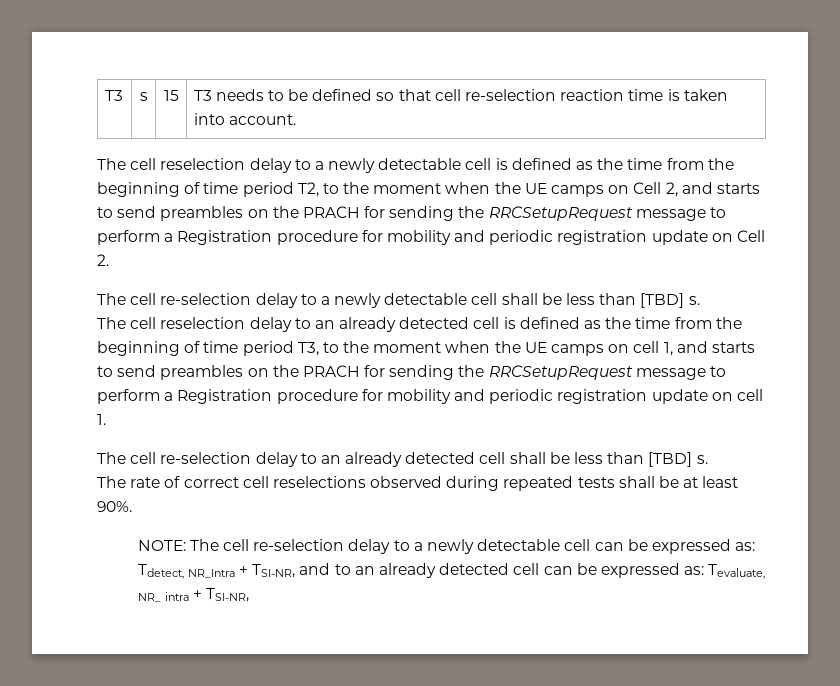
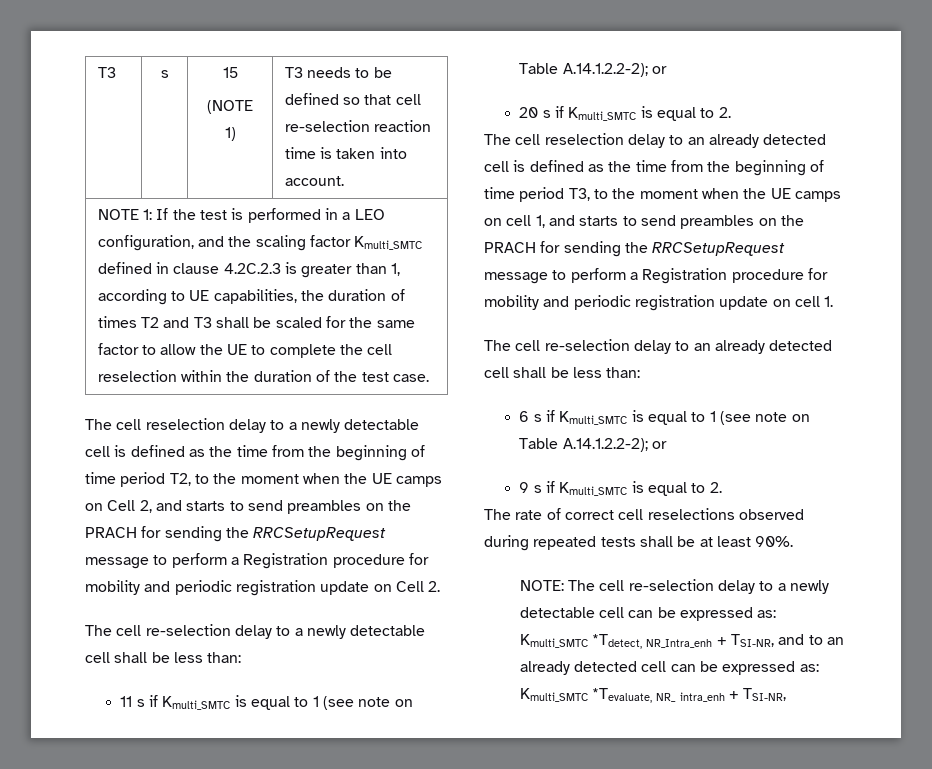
(179, 95) none -> [207,100,253,114] [224,127,236,141] // (NOTE 1)
(296, 119) none -> [97,208,385,223] [97,235,423,251] [97,262,401,278] [97,289,405,305] [97,316,415,328] [97,343,393,358] [97,370,430,382] // NOTE 1: If the test is performed in a LEO configuration, and the scaling factor Kmulti_SMTC defined in clause 4.2C.2.3 is greater than 1, according to UE capabilities, the duration of times T2 and T3 shall be scaled for the same factor to allow the UE to complete the cell reselection within the duration of the test case.
[599,293,700,308] than [TBD] s. -> [207,652,242,663] [120,695,413,710] [519,63,668,77] [519,106,731,121] than: // 11 s if Kmulti_SMTC is equal to 1 (see note on Table A.14.1.2.2-2); or // 20 s if Kmulti_SMTC is equal to 2.
[607,452,708,467] than [TBD] s. -> [606,367,641,378] [519,410,810,425] [519,438,668,452] [519,481,722,496] than: // 6 s if Kmulti_SMTC is equal to 1 (see note on Table A.14.1.2.2-2); or // 9 s if Kmulti_SMTC is equal to 2.
[137,564,235,579] Tdetect, NR_Intra -> [519,634,713,649] Kmulti_SMTC *Tdetect, NR_Intra_enh
[708,564,766,579] [137,592,189,602] Tevaluate, NR_ intra -> [519,688,725,703] Kmulti_SMTC *Tevaluate, NR_ intra_enh

